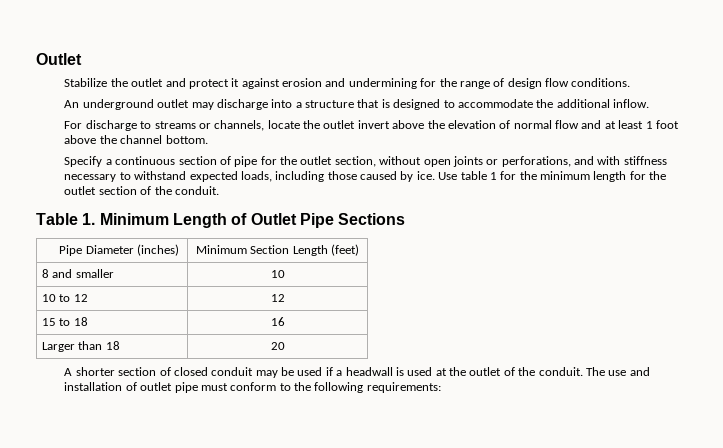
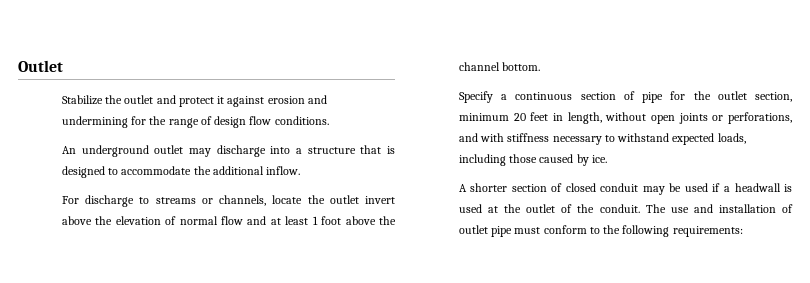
(376, 161) none -> [458,112,602,124] minimum 20 feet in length,
[438,171,667,182] [64,186,219,195] [36,213,406,228] [59,244,179,256] [195,244,360,256] [42,269,114,278] [270,270,285,278] [42,294,88,302] [270,294,285,302] [42,317,88,326] [270,317,285,326] [42,341,120,352] [270,342,285,350] Use table 1 for the minimum length for the outlet section of the conduit. // Table 1. Minimum Length of Outlet Pipe Sections // Pipe Diameter (inches) | Minimum Section Length (feet) // 8 and smaller | 10 // 10 to 12 | 12 // 15 to 18 | 16 // Larger than 18 | 20 -> (607, 159) none

